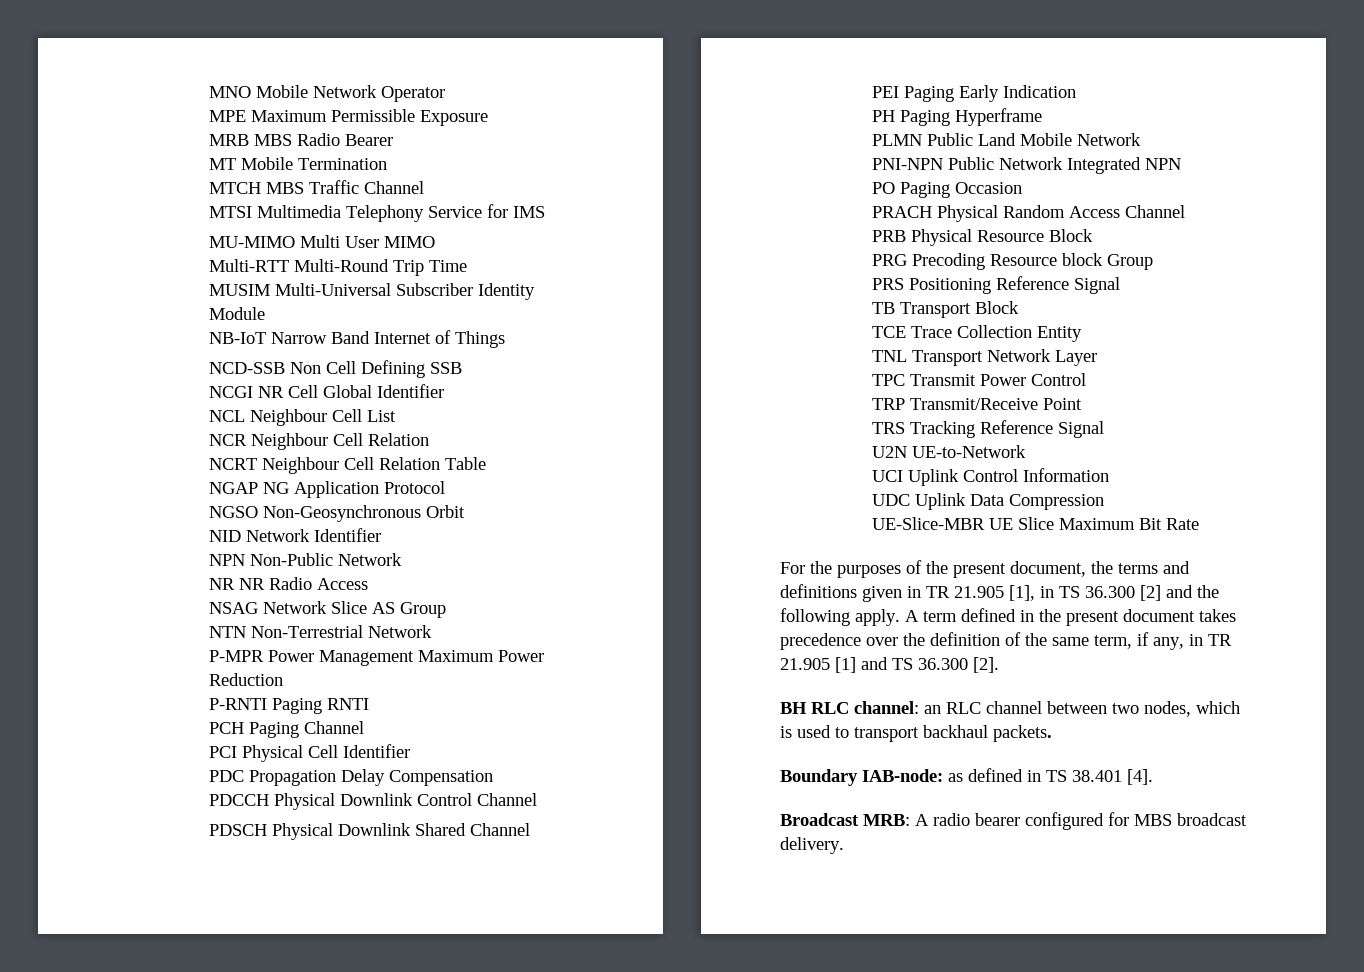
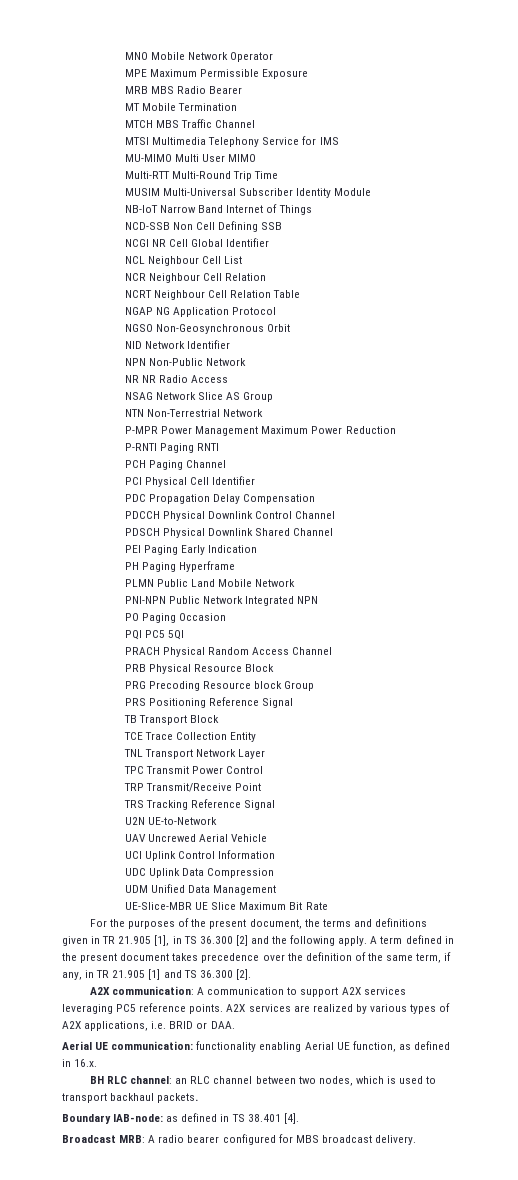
(1023, 188) none -> [125,630,185,640] // PQI PC5 5QI
(1027, 451) none -> [125,834,268,842] // UAV Uncrewed Aerial Vehicle
(1105, 502) none -> [125,884,277,895] // UDM Unified Data Management
(999, 665) none -> [89,986,406,997] [62,1003,451,1014] [62,1021,235,1031] [62,1041,450,1052] [62,1059,98,1067] // A2X communication: A communication to support A2X services leveraging PC5 reference points. A2X services are realized by various types of A2X applications, i.e. BRID or DAA. // Aerial UE communication: functionality enabling Aerial UE function, as defined in 16.x.

